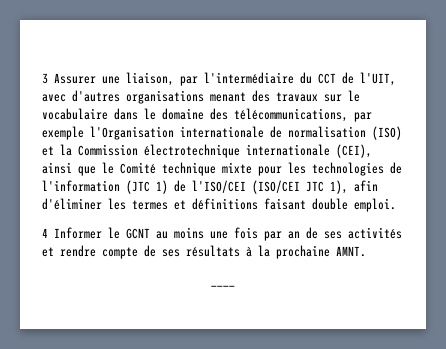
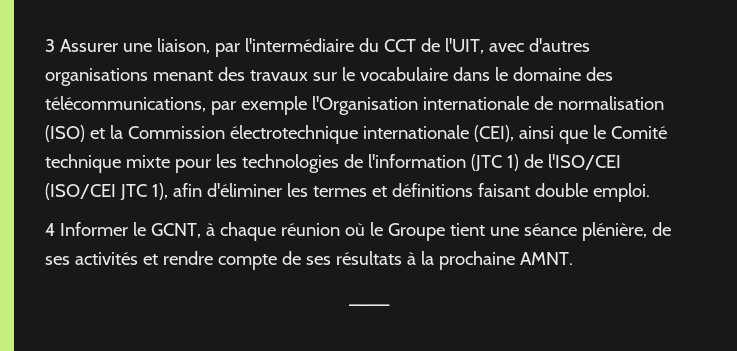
[126,227,300,241] GCNT au moins une fois par an -> [150,222,647,241] GCNT, à chaque réunion où le Groupe tient une séance plénière,

